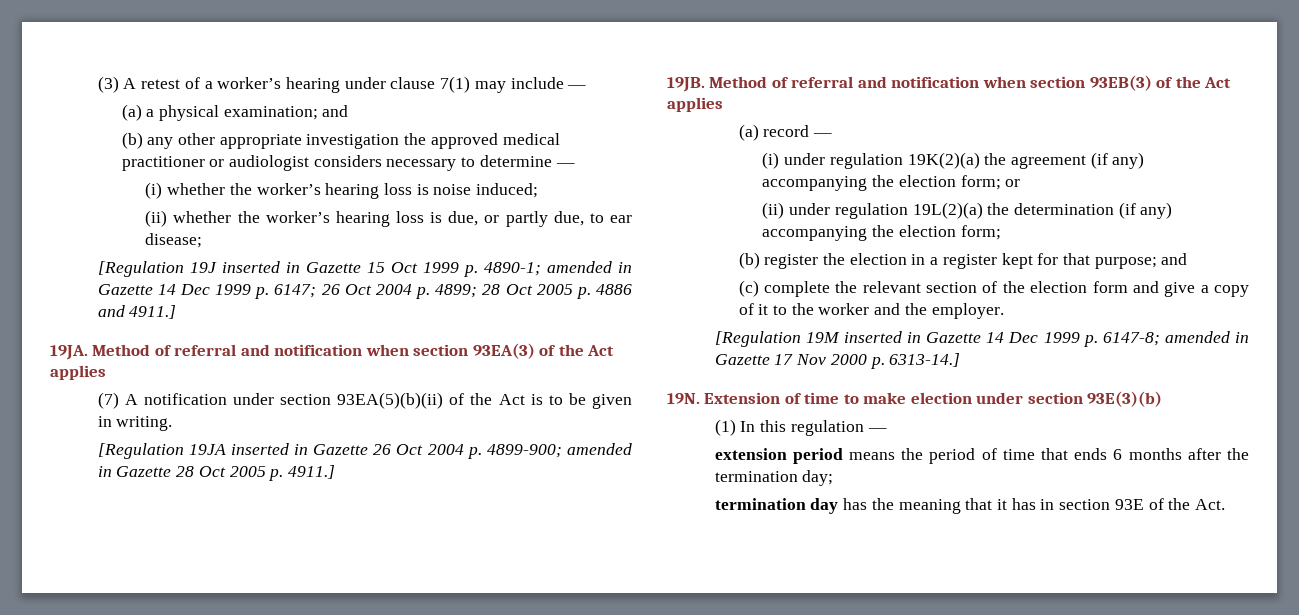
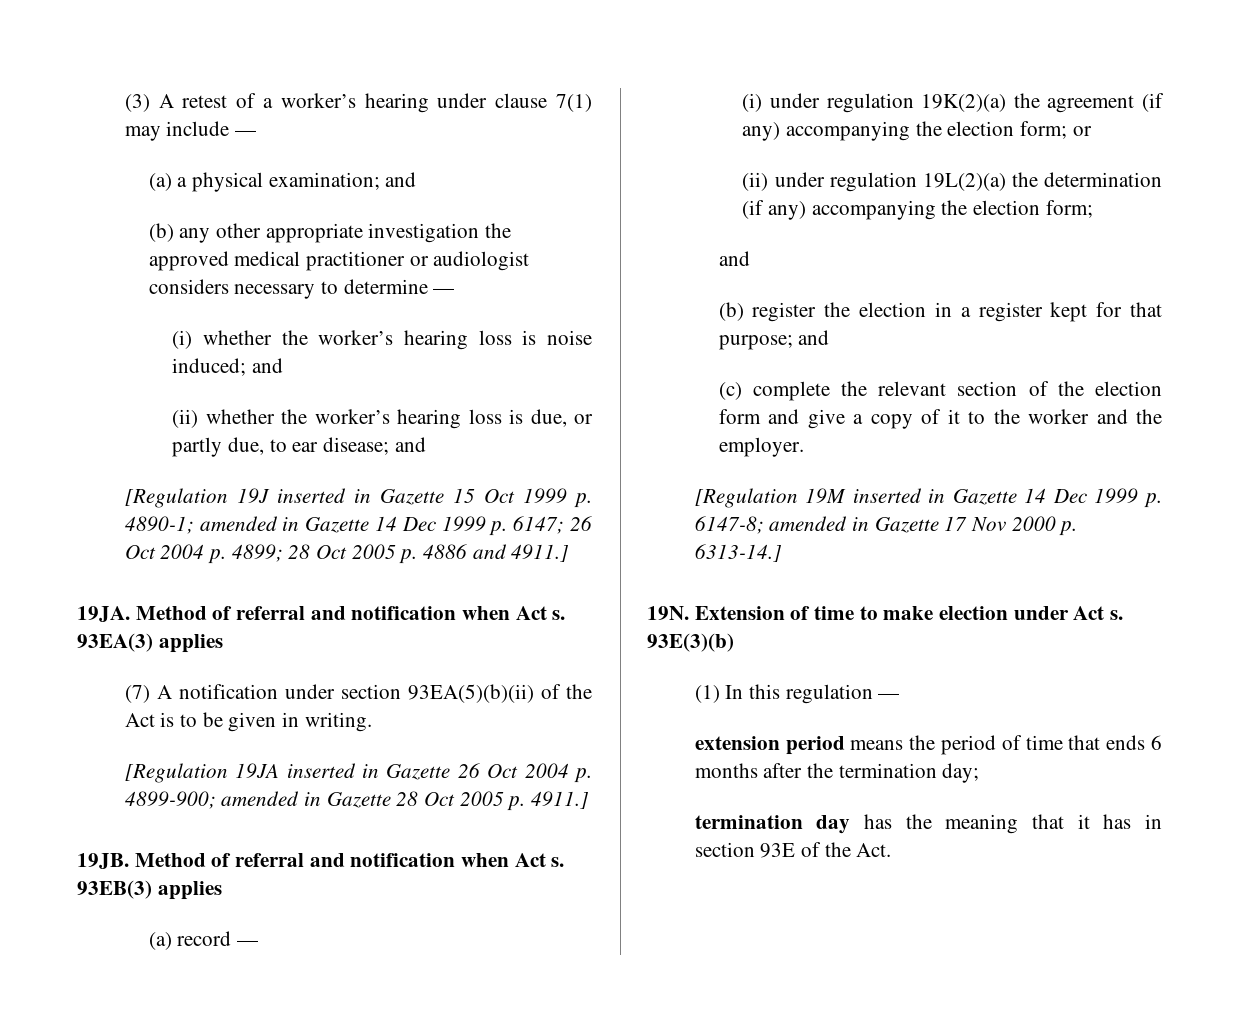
(539, 190) none -> [252,358,284,373] and
(203, 240) none -> [394,437,426,452] and
[413,343,615,359] section 93EA(3) of the Act -> [515,606,566,620] [77,633,153,652] Act s. 93EA(3)
[1030,75,1232,91] section 93EB(3) of the Act -> [514,853,565,867] [77,880,152,899] Act s. 93EB(3)
(1001, 232) none -> [718,251,750,266] // and
[1027,392,1083,404] section -> [1073,606,1124,620] Act s.

